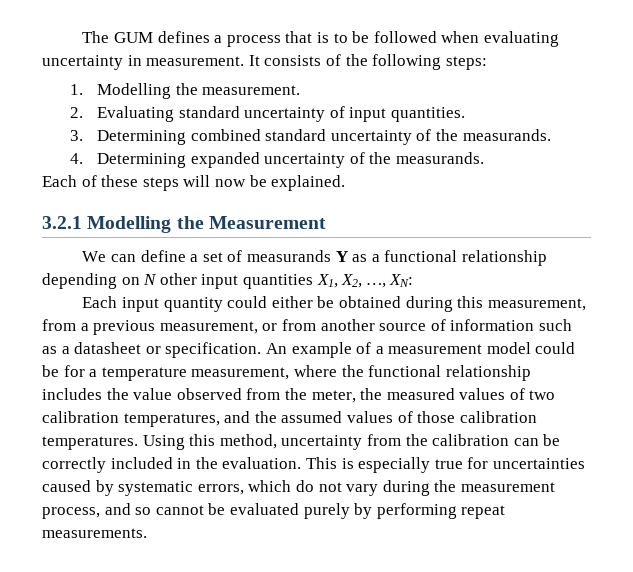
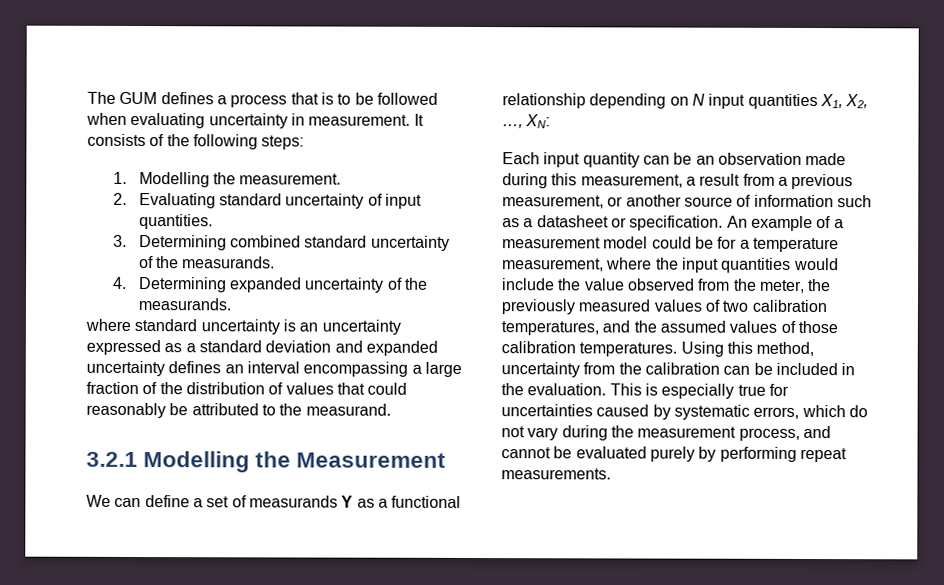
[42,175,346,191] Each of these steps will now be explained. -> [85,318,401,335] [86,339,438,356] [86,360,462,377] [86,381,408,395] [86,402,391,419] where standard uncertainty is an uncertainty expressed as a standard deviation and expanded uncertainty defines an interval encompassing a large fraction of the distribution of values that could reasonably be attributed to the measurand.
[159,273,197,285] other -> (705, 99) none
[227,296,402,308] could either be obtained -> [642,152,847,166] can be an observation made
(586, 304) none -> [685,173,741,186] a result
[281,319,316,331] from -> (624, 201) none
[368,365,531,381] [42,388,102,400] functional relationship includes -> [681,257,839,273] [502,278,555,291] input quantities would include
(383, 394) none -> [501,299,575,315] previously
[42,457,106,473] correctly -> (773, 368) none
[135,507,152,515] so -> (831, 432) none

